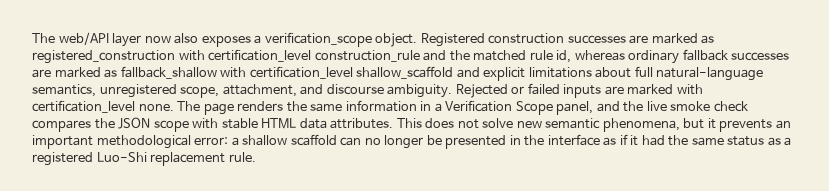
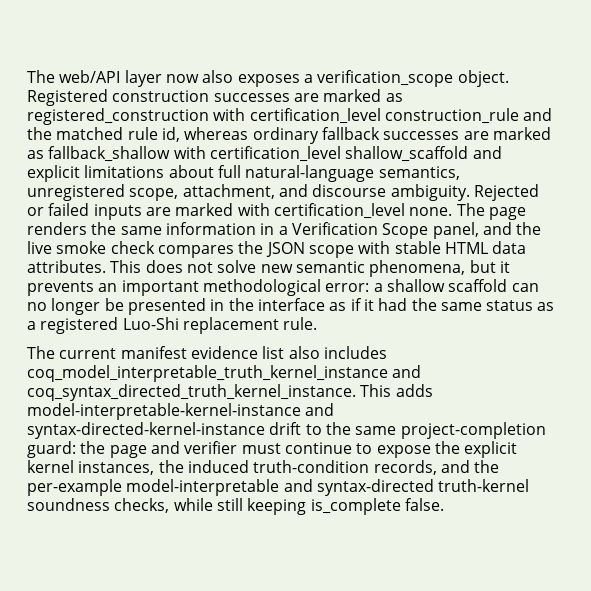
(256, 157) none -> [27,346,387,359] [27,365,422,382] [27,384,433,401] [27,403,335,420] [27,422,546,439] [27,441,518,458] [27,460,500,475] [27,479,530,496] [27,498,444,515] // The current manifest evidence list also includes coq_model_interpretable_truth_kernel_instance and coq_syntax_directed_truth_kernel_instance. This adds model-interpretable-kernel-instance and syntax-directed-kernel-instance drift to the same project-completion guard: the page and verifier must continue to expose the explicit kernel instances, the induced truth-condition records, and the per-example model-interpretable and syntax-directed truth-kernel soundness checks, while still keeping is_complete false.

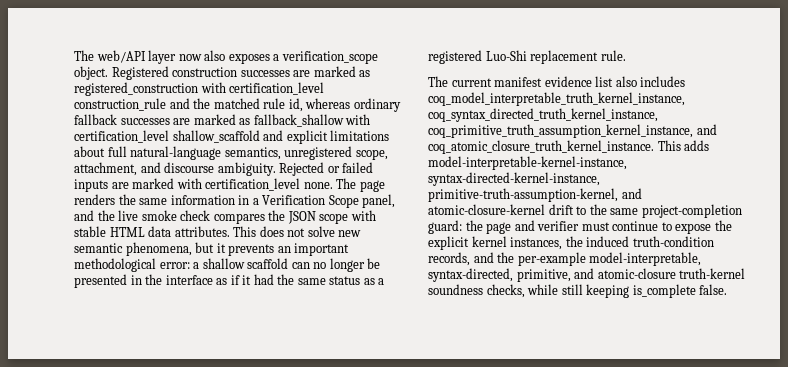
[27,365,422,382] [27,384,433,401] [27,403,335,420] [27,422,265,439] coq_model_interpretable_truth_kernel_instance and coq_syntax_directed_truth_kernel_instance. This adds model-interpretable-kernel-instance and syntax-directed-kernel-instance -> [428,92,685,106] [428,108,658,122] [428,124,717,138] [428,140,710,154] [428,156,627,170] [428,172,600,186] [428,188,642,202] [428,204,545,215] coq_model_interpretable_truth_kernel_instance, coq_syntax_directed_truth_kernel_instance, coq_primitive_truth_assumption_kernel_instance, and coq_atomic_closure_truth_kernel_instance. This adds model-interpretable-kernel-instance, syntax-directed-kernel-instance, primitive-truth-assumption-kernel, and atomic-closure-kernel
[126,479,434,496] model-interpretable and syntax-directed -> [589,252,702,266] [428,268,676,282] model-interpretable, syntax-directed, primitive, and atomic-closure

